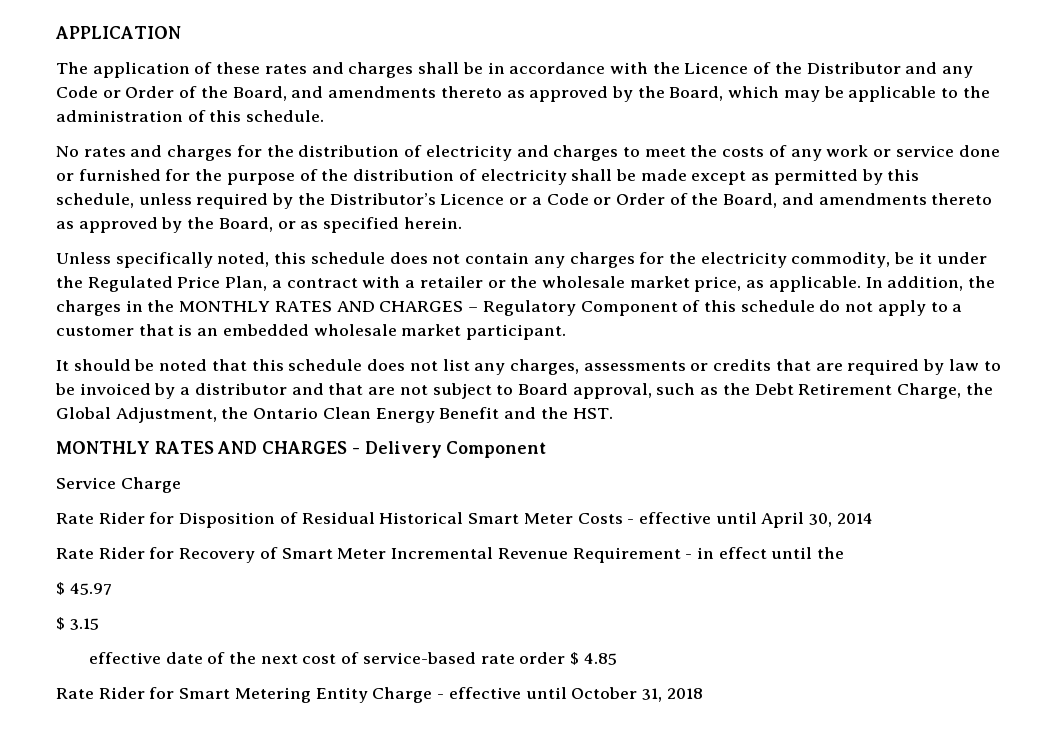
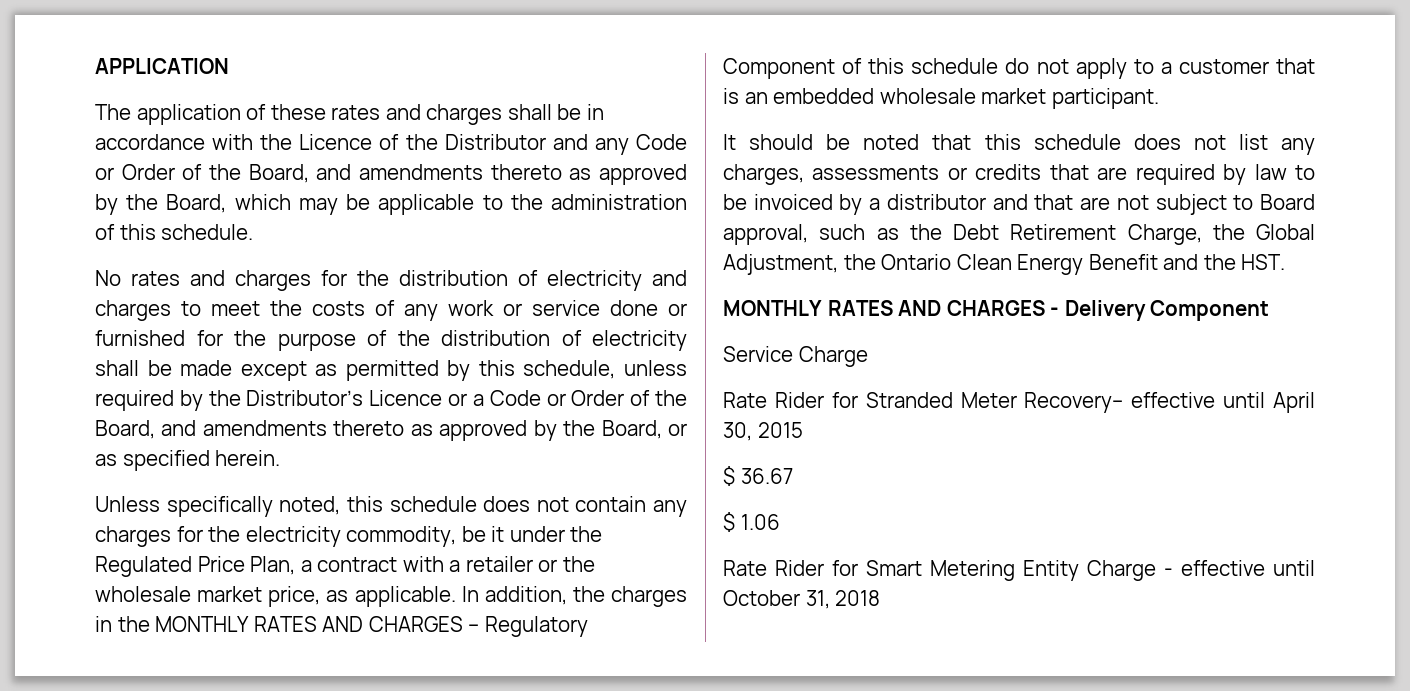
[179,512,873,528] [56,547,845,563] [56,582,112,595] [56,617,99,630] [88,652,617,665] Disposition of Residual Historical Smart Meter Costs - effective until April 30, 2014 // Rate Rider for Recovery of Smart Meter Incremental Revenue Requirement - in effect until the // $ 45.97 // $ 3.15 // effective date of the next cost of service-based rate order $ 4.85 -> [865,392,1315,413] [723,422,803,441] [723,466,793,486] [723,512,780,532] Stranded Meter Recovery– effective until April 30, 2015 // $ 36.67 // $ 1.06

